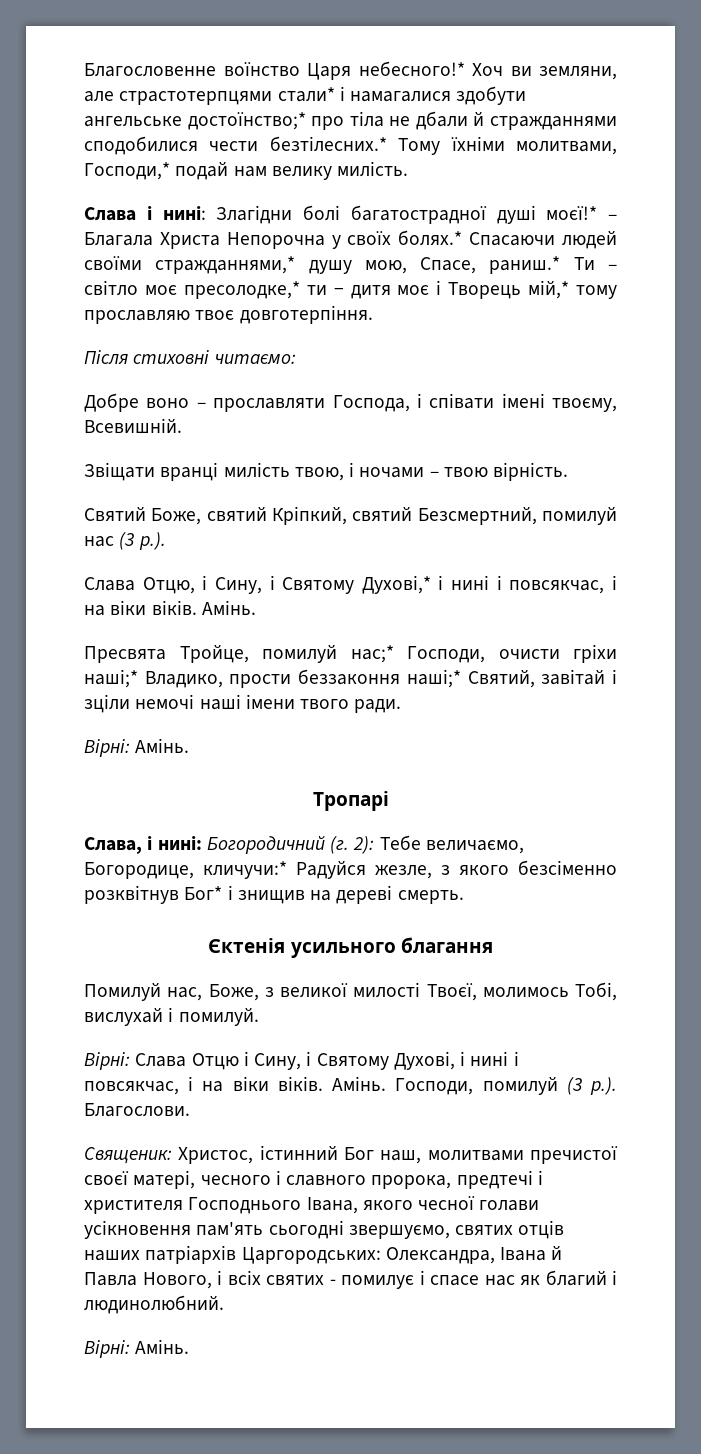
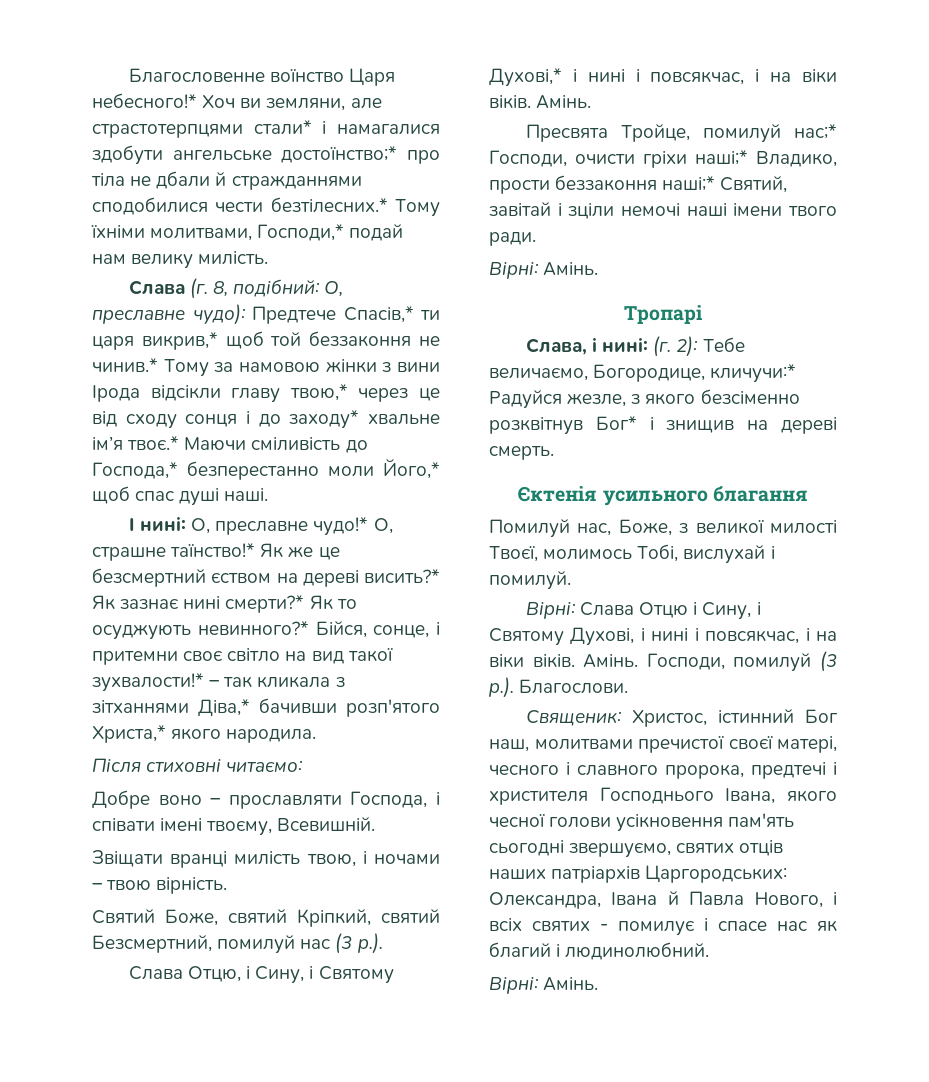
[146,205,617,224] [84,230,617,249] [84,256,617,274] [84,280,617,299] [84,305,373,324] і нині: Злагідни болі багатострадної душі моєї!* – Благала Христа Непорочна у своїх болях.* Спасаючи людей своїми стражданнями,* душу мою, Спасе, раниш.* Ти – світло моє пресолодке,* ти − дитя моє і Творець мій,* тому прославляю твоє довготерпіння. -> [190,278,344,299] [92,304,440,325] [92,331,441,350] [92,358,440,377] [92,384,441,403] [92,410,441,429] [92,436,368,453] [92,459,440,480] [92,486,269,506] [128,517,393,536] [92,543,340,561] [92,568,440,587] [92,595,357,613] [92,621,440,640] [92,648,393,665] [92,673,345,692] [92,698,440,717] [92,725,317,743] (г. 8, подібний: О, преславне чудо): Предтече Спасів,* ти царя викрив,* щоб той беззаконня не чинив.* Тому за намовою жінки з вини Ірода відсікли главу твою,* через це від сходу сонця і до заходу* хвальне ім’я твоє.* Маючи сміливість до Господа,* безперестанно моли Його,* щоб спас душі наші. // І нині: О, преславне чудо!* О, страшне таїнство!* Як же це безсмертний єством на дереві висить?* Як зазнає нині смерти?* Як то осуджують невинного?* Бійся, сонце, і притемни своє світло на вид такої зухвалости!* – так кликала з зітханнями Діва,* бачивши розп'ятого Христа,* якого народила.
[206,836,325,854] Богородичний -> (649, 345) none
[479,1200,540,1211] голави -> [549,817,612,828] голови

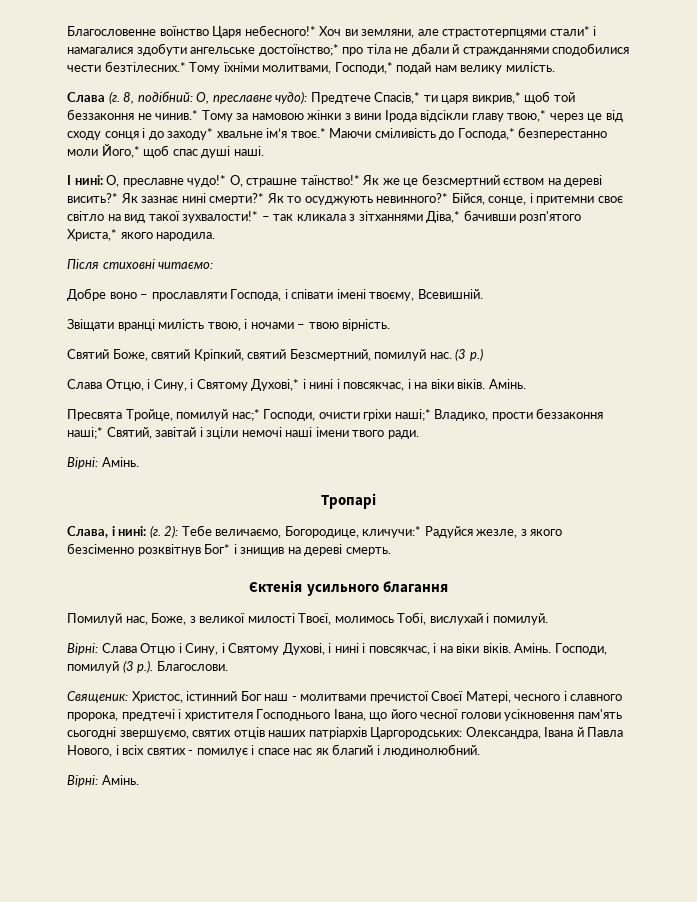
[300,933,383,954] нас (3 р.). -> [429,348,483,361] нас. (3 р.)
[489,736,837,753] наш, молитвами пречистої своєї матері, -> [264,691,511,703] наш - молитвами пречистої Своєї Матері,
[787,790,837,802] якого -> [369,709,417,721] що його

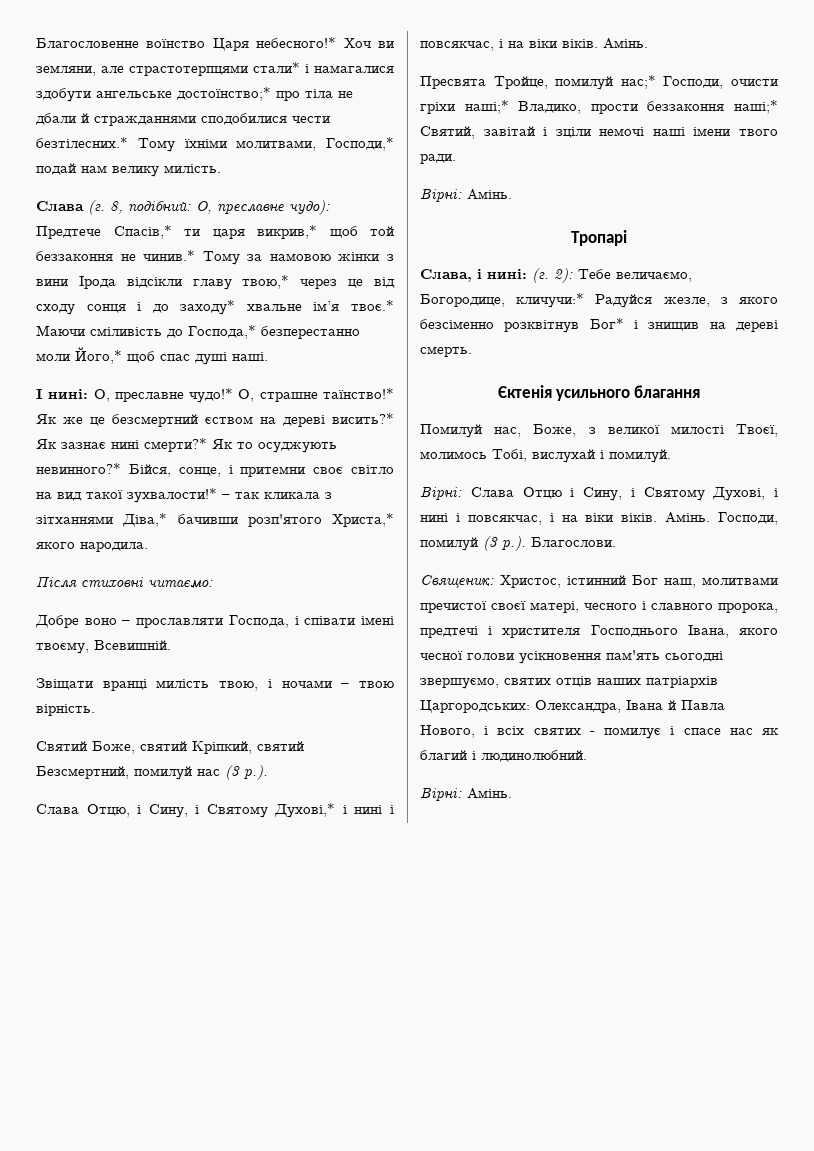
[429,348,483,361] нас. (3 р.) -> [197,765,268,780] нас (3 р.).
[264,691,511,703] наш - молитвами пречистої Своєї Матері, -> [664,577,778,588] [420,601,579,613] наш, молитвами пречистої своєї матері,
[369,709,417,721] що його -> [739,628,778,635] якого

